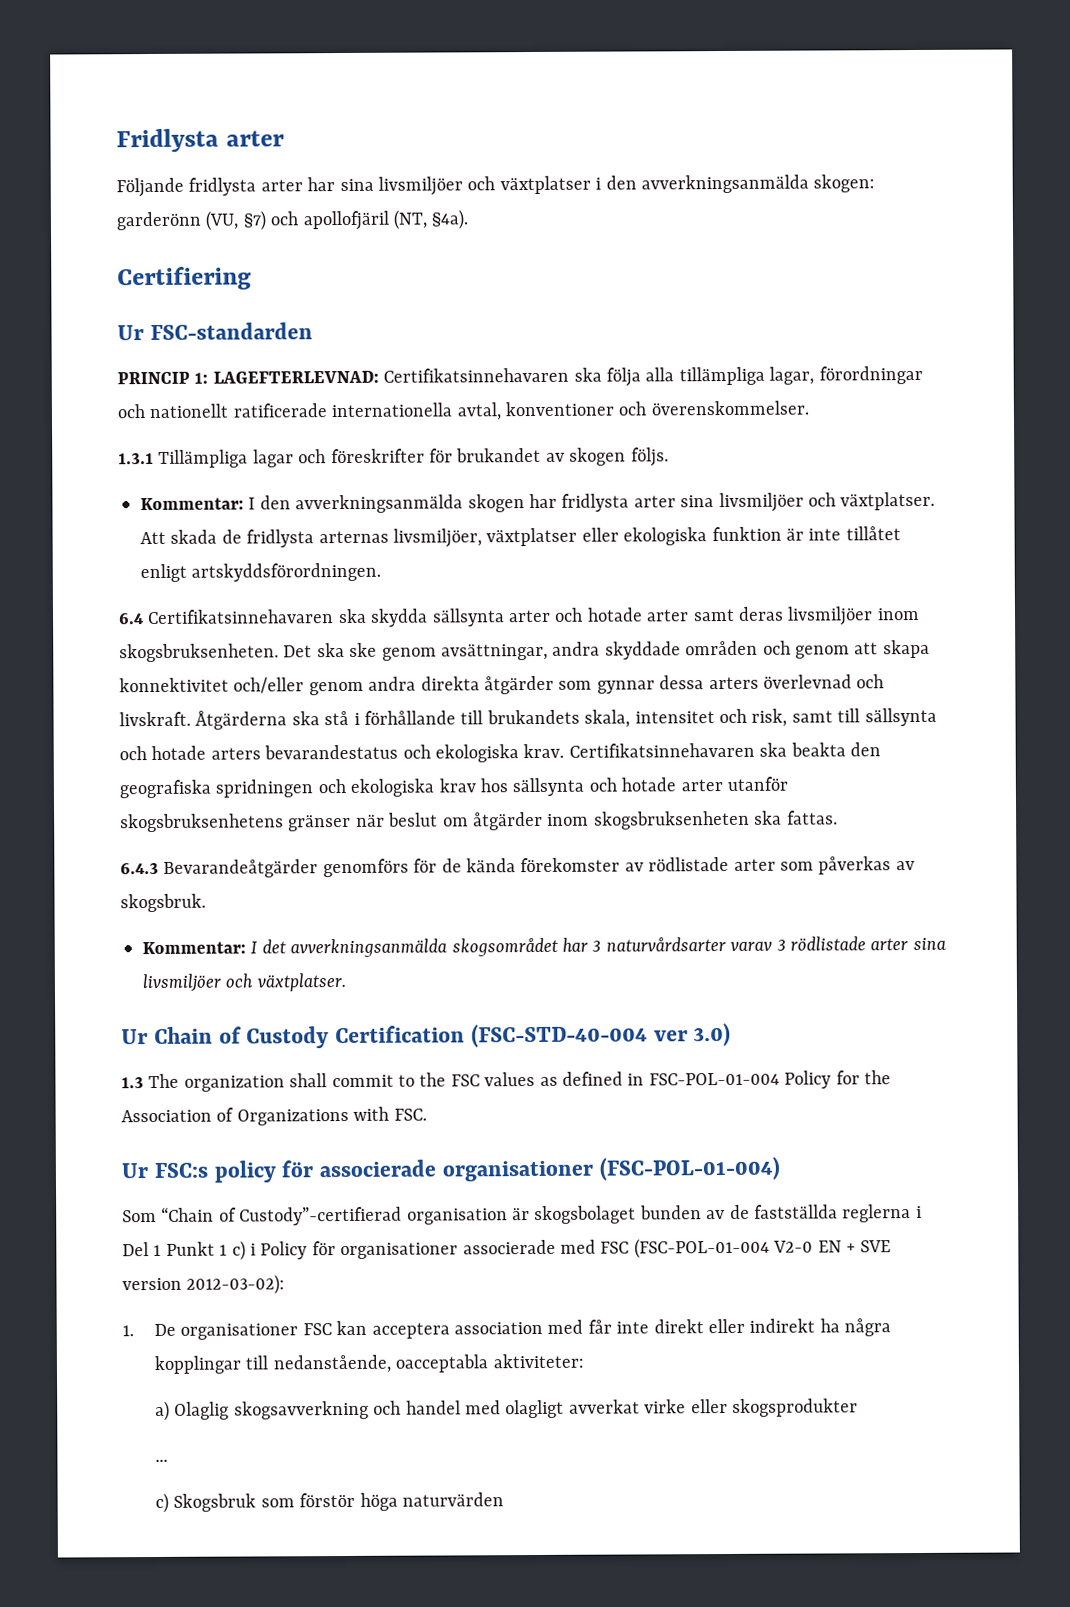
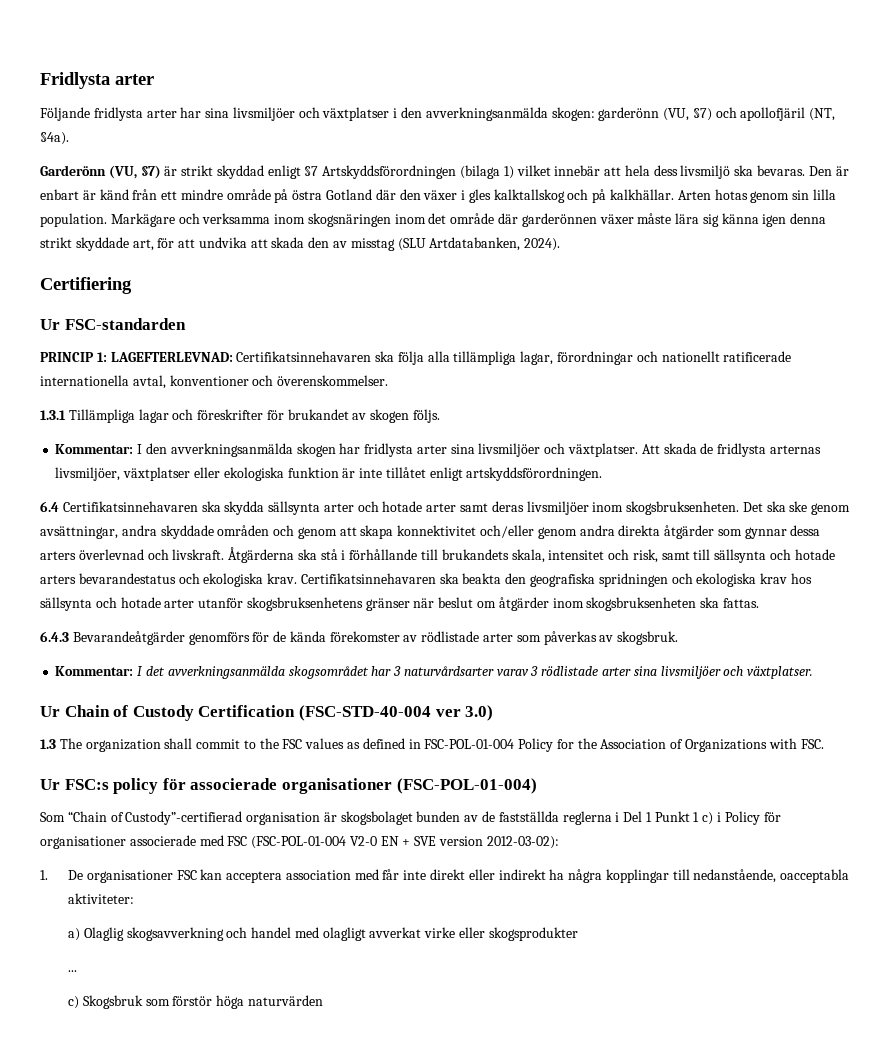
(469, 219) none -> [40,165,849,179] [40,189,836,203] [40,213,827,227] [40,237,561,251] // Garderönn (VU, §7) är strikt skyddad enligt §7 Artskyddsförordningen (bilaga 1) vilket innebär att hela dess livsmiljö ska bevaras. Den är enbart är känd från ett mindre område på östra Gotland där den växer i gles kalktallskog och på kalkhällar. Arten hotas genom sin lilla population. Markägare och verksamma inom skogsnäringen inom det område där garderönnen växer måste lära sig känna igen denna strikt skyddade art, för att undvika att skada den av misstag (SLU Artdatabanken, 2024).

